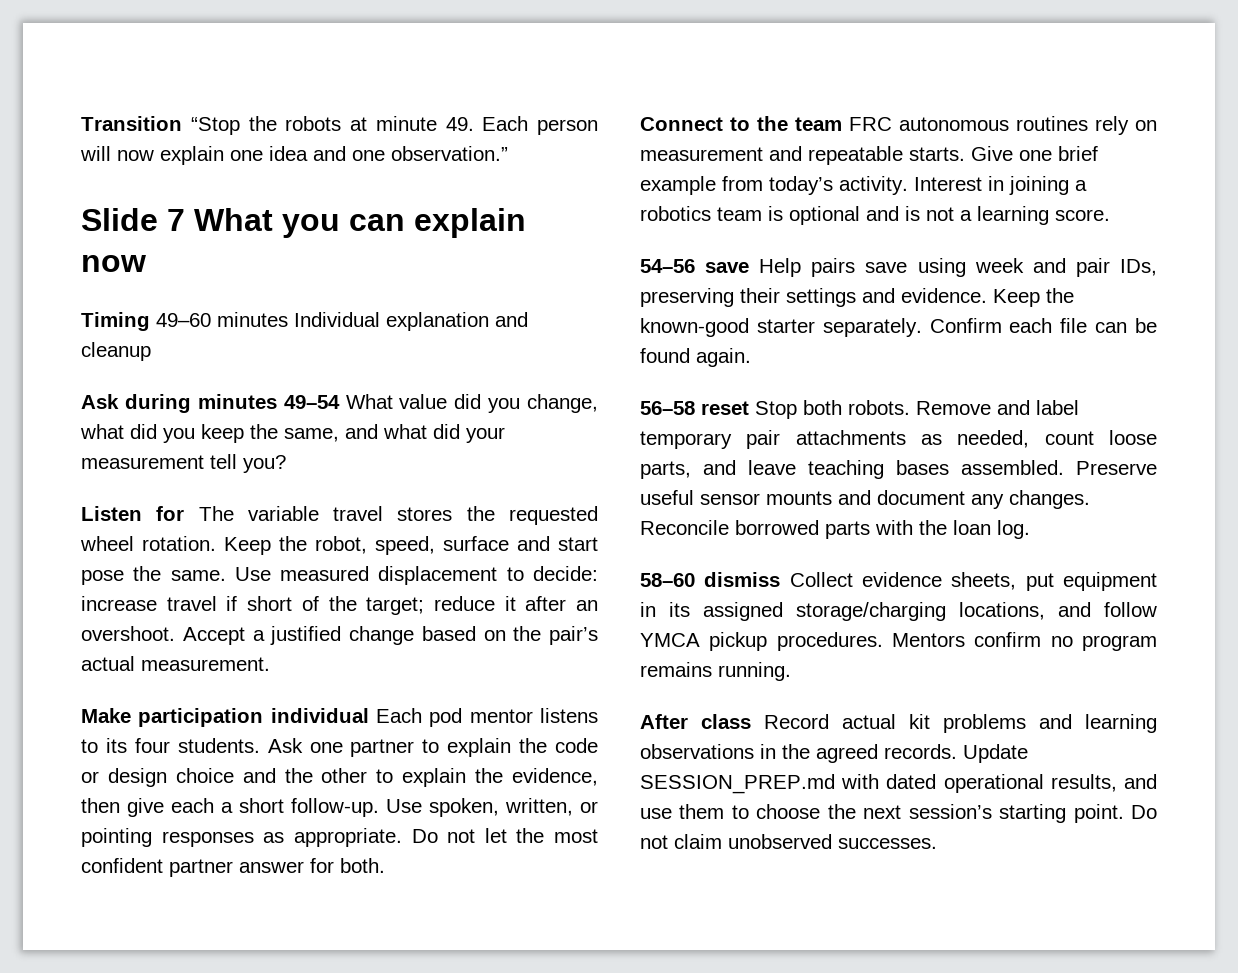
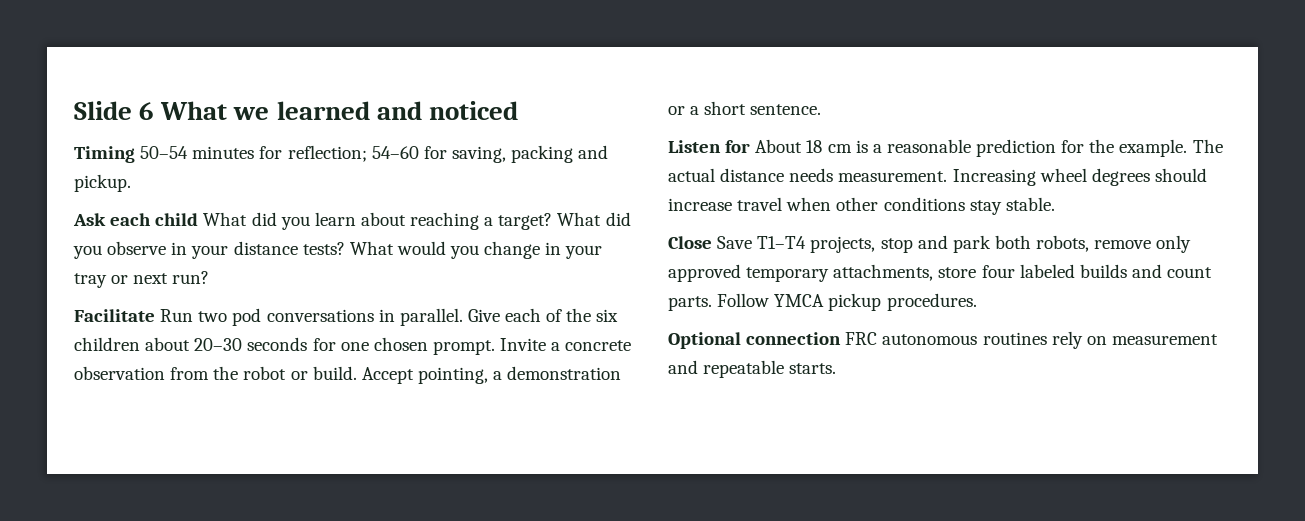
[81,116,598,135] [80,146,508,165] [81,208,526,238] [81,255,146,272] [81,312,528,331] [81,342,151,361] [81,394,598,413] [80,424,505,443] [81,454,286,473] [81,506,598,525] [80,536,598,555] [81,566,598,585] [81,596,598,615] [81,626,598,645] [81,656,270,671] [81,708,598,727] [81,738,598,757] [81,768,599,787] [81,798,598,817] [81,828,598,847] [81,858,385,877] [640,116,842,131] Transition “Stop the robots at minute 49. Each person will now explain one idea and one observation.” // Slide 7 What you can explain now // Timing 49–60 minutes Individual explanation and cleanup // Ask during minutes 49–54 What value did you change, what did you keep the same, and what did your measurement tell you? // Listen for The variable travel stores the requested wheel rotation. Keep the robot, speed, surface and start pose the same. Use measured displacement to decide: increase travel if short of the target; reduce it after an overshoot. Accept a justified change based on the pair’s actual measurement. // Make participation individual Each pod mentor listens to its four students. Ask one partner to explain the code or design choice and the other to explain the evidence, then give each a short follow-up. Use spoken, written, or pointing responses as appropriate. Do not let the most confident partner answer for both. // Connect to the team -> [74,101,518,120] [74,145,609,163] [74,174,131,192] [73,212,631,230] [73,241,603,259] [74,271,210,288] [74,308,619,326] [74,337,632,355] [74,366,622,384] [668,101,822,115] [668,139,1223,157] [668,168,1207,186] [668,197,1055,215] [668,235,1192,253] [668,264,1213,282] [668,293,977,311] [668,332,842,349] Slide 6 What we learned and noticed // Timing 50–54 minutes for reflection; 54–60 for saving, packing and pickup. // Ask each child What did you learn about reaching a target? What did you observe in your distance tests? What would you change in your tray or next run? // Facilitate Run two pod conversations in parallel. Give each of the six children about 20–30 seconds for one chosen prompt. Invite a concrete observation from the robot or build. Accept pointing, a demonstration or a short sentence. // Listen for About 18 cm is a reasonable prediction for the example. The actual distance needs measurement. Increasing wheel degrees should increase travel when other conditions stay stable. // Close Save T1–T4 projects, stop and park both robots, remove only approved temporary attachments, store four labeled builds and count parts. Follow YMCA pickup procedures. // Optional connection
[971,146,1098,161] [640,176,1087,195] [640,206,1110,225] [640,258,1157,277] [640,288,1074,307] [640,318,1157,337] [640,348,751,367] [640,400,1079,419] [640,430,1157,449] [640,460,1157,479] [640,490,1090,509] [640,520,1030,539] [640,572,1157,591] [640,602,1157,621] [640,632,1157,651] [640,662,791,681] [640,714,1157,733] [640,744,1028,763] [640,774,1157,794] [640,804,1157,823] [640,834,937,849] Give one brief example from today’s activity. Interest in joining a robotics team is optional and is not a learning score. // 54–56 save Help pairs save using week and pair IDs, preserving their settings and evidence. Keep the known-good starter separately. Confirm each file can be found again. // 56–58 reset Stop both robots. Remove and label temporary pair attachments as needed, count loose parts, and leave teaching bases assembled. Preserve useful sensor mounts and document any changes. Reconcile borrowed parts with the loan log. // 58–60 dismiss Collect evidence sheets, put equipment in its assigned storage/charging locations, and follow YMCA pickup procedures. Mentors confirm no program remains running. // After class Record actual kit problems and learning observations in the agreed records. Update SESSION_PREP.md with dated operational results, and use them to choose the next session’s starting point. Do not claim unobserved successes. -> (837, 368) none

